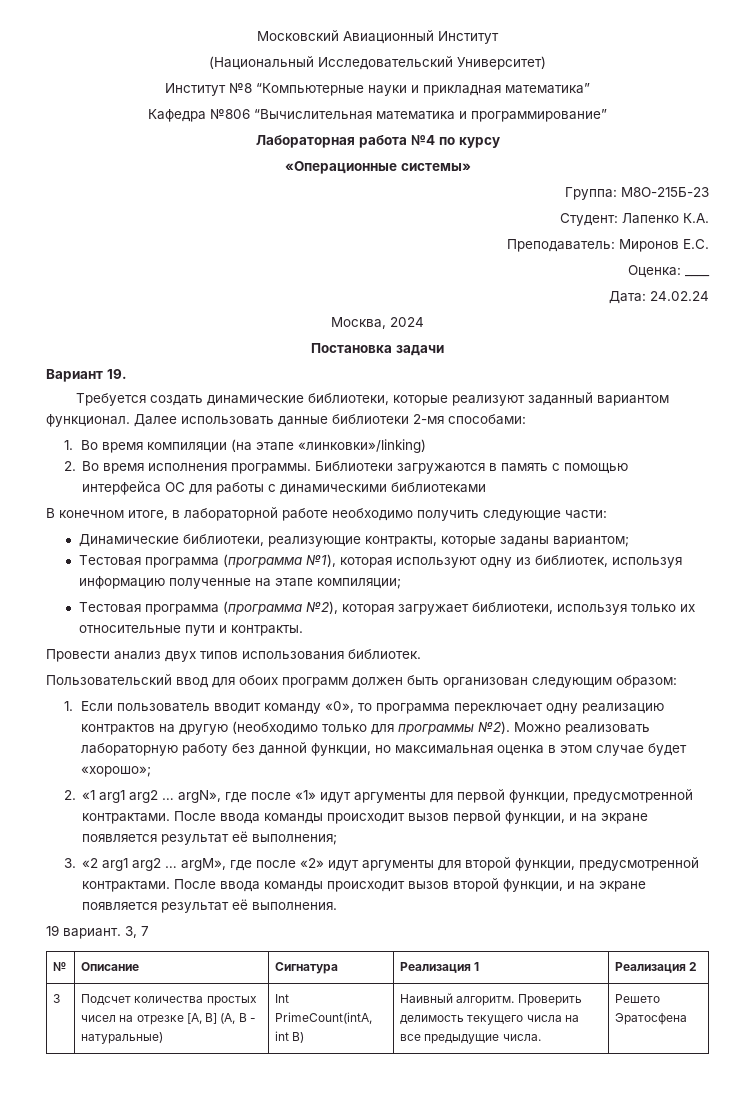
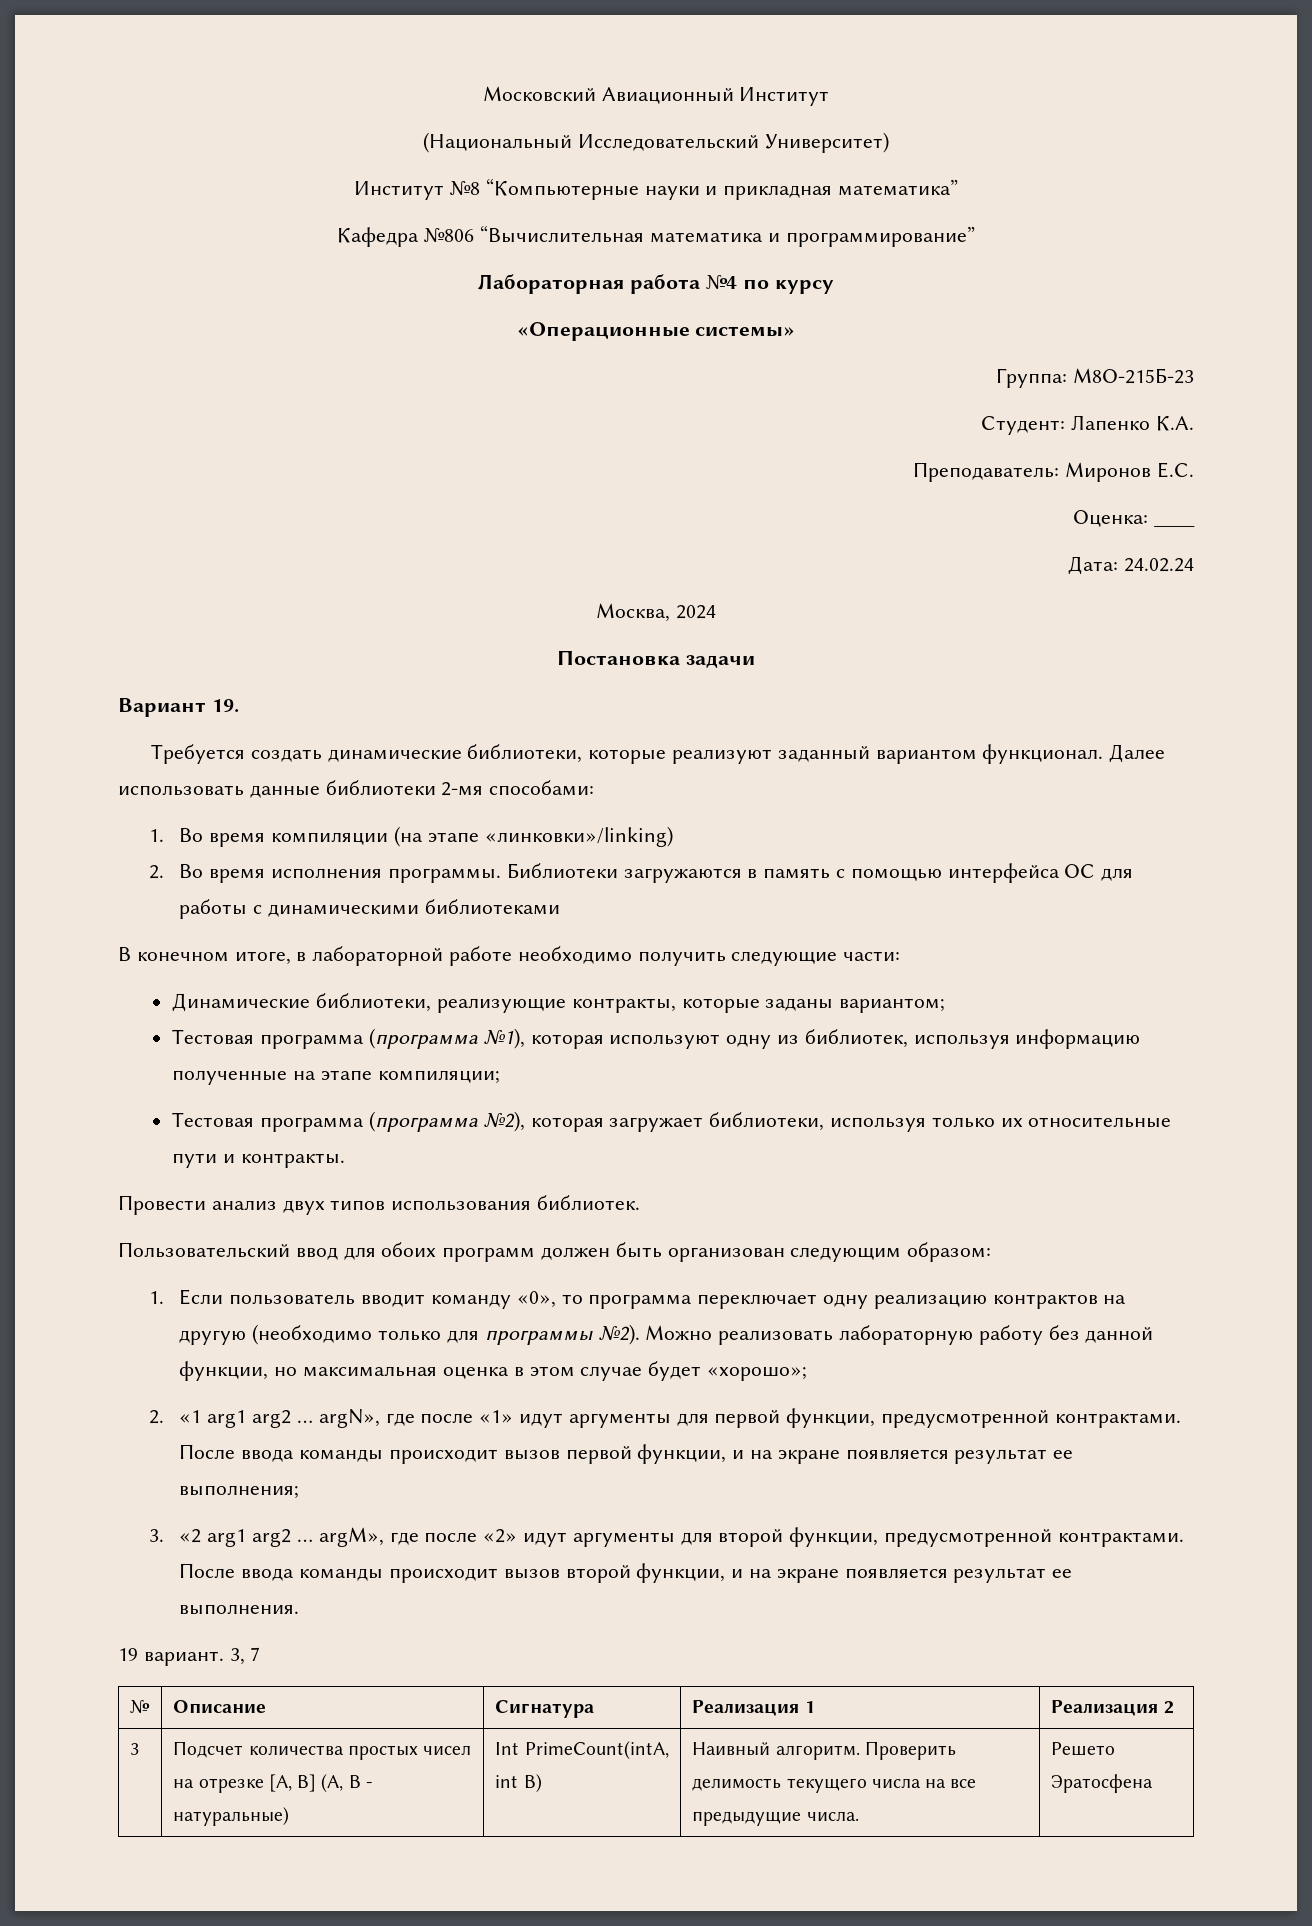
[232,831,249,842] её -> [1053,1450,1074,1459] ее
[232,899,249,910] её -> [1052,1569,1073,1578] ее

